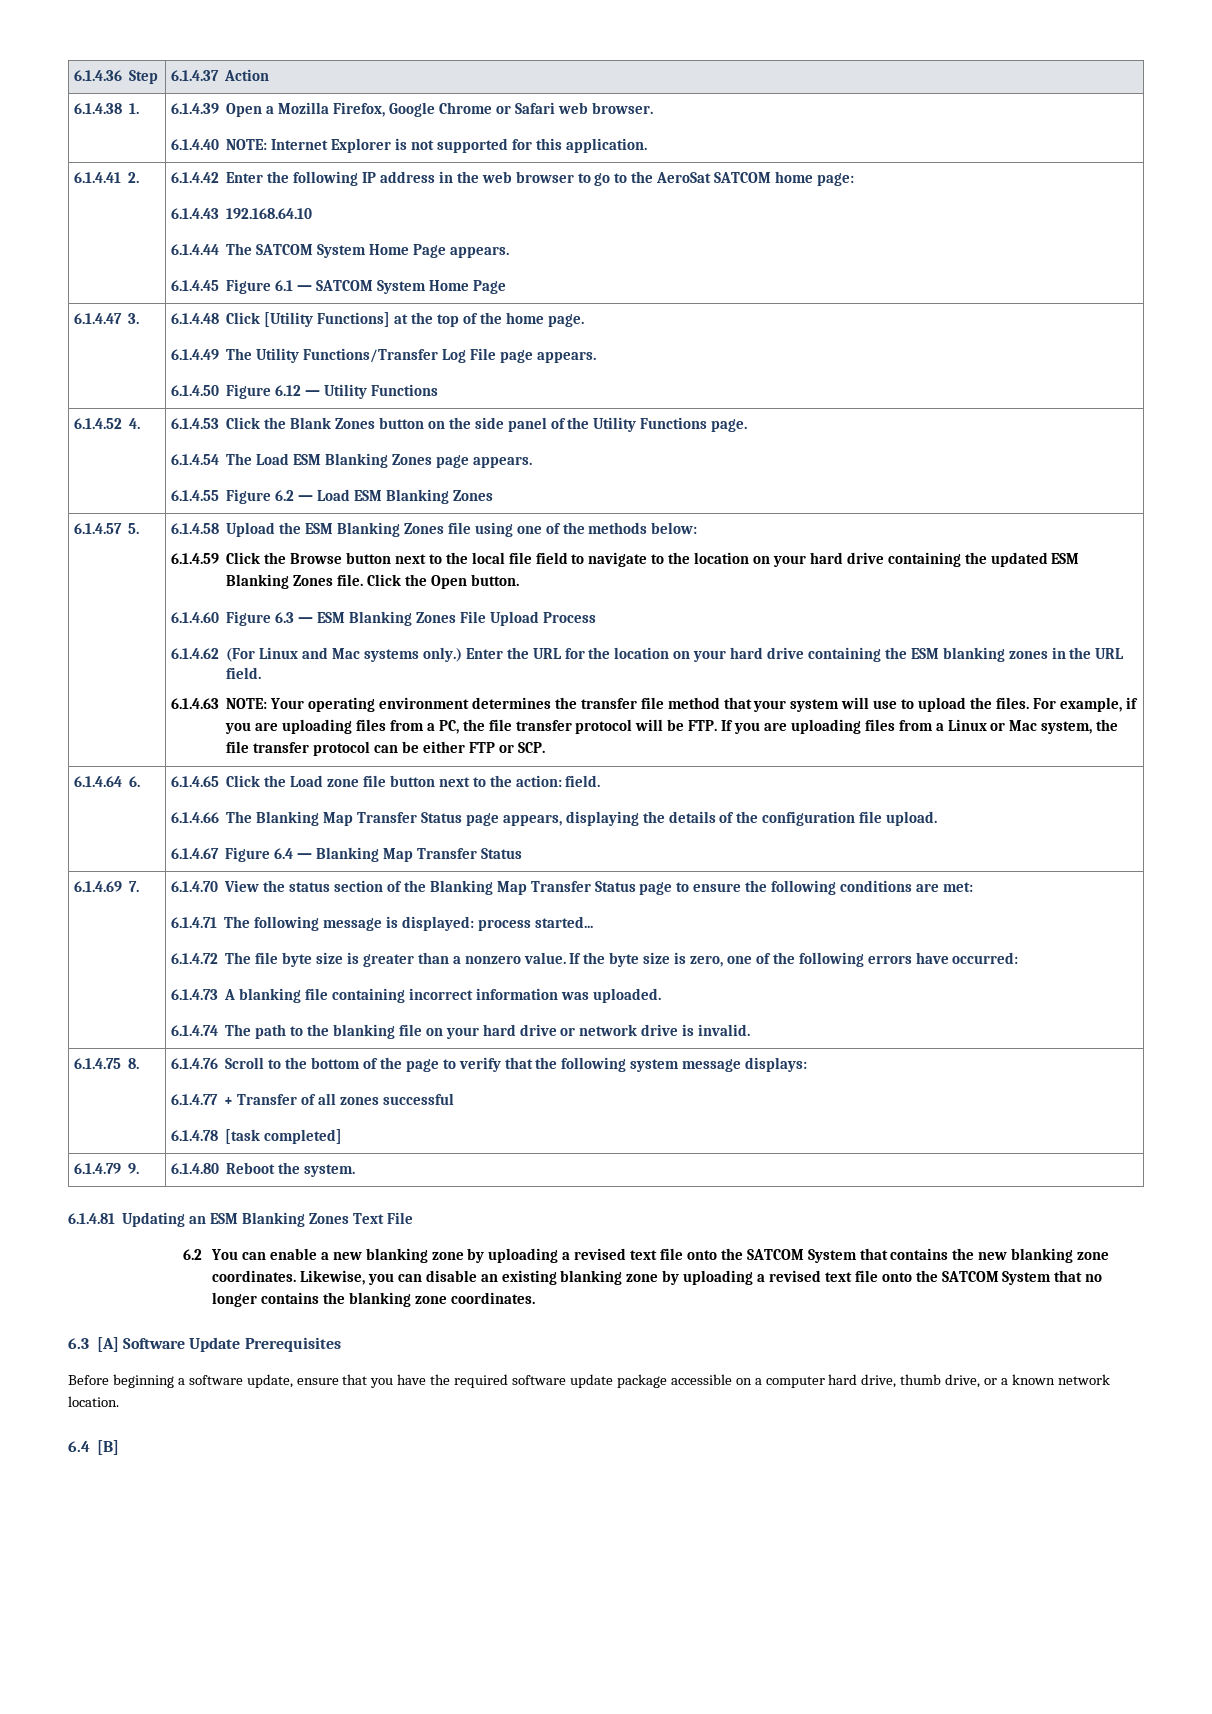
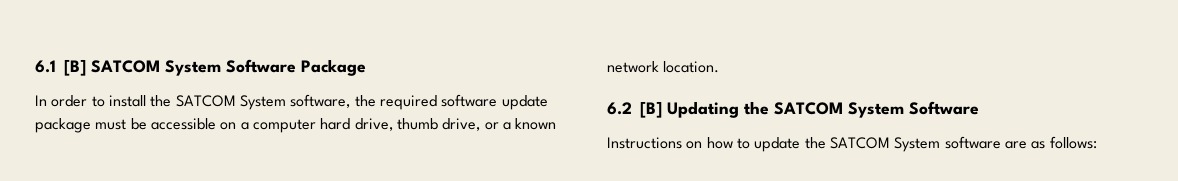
[74,70,159,84] [171,69,270,81] [74,103,140,114] [171,102,653,117] [171,138,647,153] [74,172,140,183] [171,171,854,186] [171,208,313,219] [171,243,509,258] [171,279,506,294] [74,313,140,324] [171,312,584,327] [171,348,596,363] [171,384,438,399] [74,418,141,429] [171,417,748,432] [171,453,532,468] [171,489,493,504] [74,523,140,534] [171,522,698,537] [171,552,1080,567] [226,574,519,589] [171,611,596,626] [171,647,1125,662] [226,667,262,679] [171,697,1138,712] [225,719,1119,734] [226,741,545,756] [74,776,141,787] [171,775,601,787] [171,811,938,826] [171,847,522,862] [74,881,140,892] [171,880,973,895] [171,916,593,931] [171,952,1019,967] [171,988,661,1003] [171,1024,751,1039] [74,1058,140,1069] [171,1057,808,1072] [171,1093,454,1105] [171,1129,343,1144] [74,1163,140,1174] [171,1162,356,1177] [68,1212,413,1227] [183,1248,1110,1263] [212,1270,1103,1285] [212,1292,535,1307] [68,1337,341,1352] [68,1374,427,1388] 6.1.4.36 Step | 6.1.4.37 Action // 6.1.4.38 1. | 6.1.4.39 Open a Mozilla Firefox, Google Chrome or Safari web browser. // 6.1.4.40 NOTE: Internet Explorer is not supported for this application. // 6.1.4.41 2. | 6.1.4.42 Enter the following IP address in the web browser to go to the AeroSat SATCOM home page: // 6.1.4.43 192.168.64.10 // 6.1.4.44 The SATCOM System Home Page appears. // 6.1.4.45 Figure 6.1 — SATCOM System Home Page // 6.1.4.47 3. | 6.1.4.48 Click [Utility Functions] at the top of the home page. // 6.1.4.49 The Utility Functions/Transfer Log File page appears. // 6.1.4.50 Figure 6.12 — Utility Functions // 6.1.4.52 4. | 6.1.4.53 Click the Blank Zones button on the side panel of the Utility Functions page. // 6.1.4.54 The Load ESM Blanking Zones page appears. // 6.1.4.55 Figure 6.2 — Load ESM Blanking Zones // 6.1.4.57 5. | 6.1.4.58 Upload the ESM Blanking Zones file using one of the methods below: // 6.1.4.59 Click the Browse button next to the local file field to navigate to the location on your hard drive containing the updated ESM Blanking Zones file. Click the Open button. // 6.1.4.60 Figure 6.3 — ESM Blanking Zones File Upload Process // 6.1.4.62 (For Linux and Mac systems only.) Enter the URL for the location on your hard drive containing the ESM blanking zones in the URL field. // 6.1.4.63 NOTE: Your operating environment determines the transfer file method that your system will use to upload the files. For example, if you are uploading files from a PC, the file transfer protocol will be FTP. If you are uploading files from a Linux or Mac system, the file transfer protocol can be either FTP or SCP. // 6.1.4.64 6. | 6.1.4.65 Click the Load zone file button next to the action: field. // 6.1.4.66 The Blanking Map Transfer Status page appears, displaying the details of the configuration file upload. // 6.1.4.67 Figure 6.4 — Blanking Map Transfer Status // 6.1.4.69 7. | 6.1.4.70 View the status section of the Blanking Map Transfer Status page to ensure the following conditions are met: // 6.1.4.71 The following message is displayed: process started... // 6.1.4.72 The file byte size is greater than a nonzero value. If the byte size is zero, one of the following errors have occurred: // 6.1.4.73 A blanking file containing incorrect information was uploaded. // 6.1.4.74 The path to the blanking file on your hard drive or network drive is invalid. // 6.1.4.75 8. | 6.1.4.76 Scroll to the bottom of the page to verify that the following system message displays: // 6.1.4.77 + Transfer of all zones successful // 6.1.4.78 [task completed] // 6.1.4.79 9. | 6.1.4.80 Reboot the system. // 6.1.4.81 Updating an ESM Blanking Zones Text File // 6.2 You can enable a new blanking zone by uploading a revised text file onto the SATCOM System that contains the new blanking zone coordinates. Likewise, you can disable an existing blanking zone by uploading a revised text file onto the SATCOM System that no longer contains the blanking zone coordinates. // 6.3 [A] Software Update Prerequisites // Before beginning a software update, ensure that you have -> [35,59,366,76] [35,94,351,110] 6.1 [B] SATCOM System Software Package // In order to install the SATCOM System software,
(667, 1381) none -> [95,118,147,130] must be
[68,1440,120,1455] 6.4 [B] -> [607,101,979,118] [607,136,1097,152] 6.2 [B] Updating the SATCOM System Software // Instructions on how to update the SATCOM System software are as follows:

